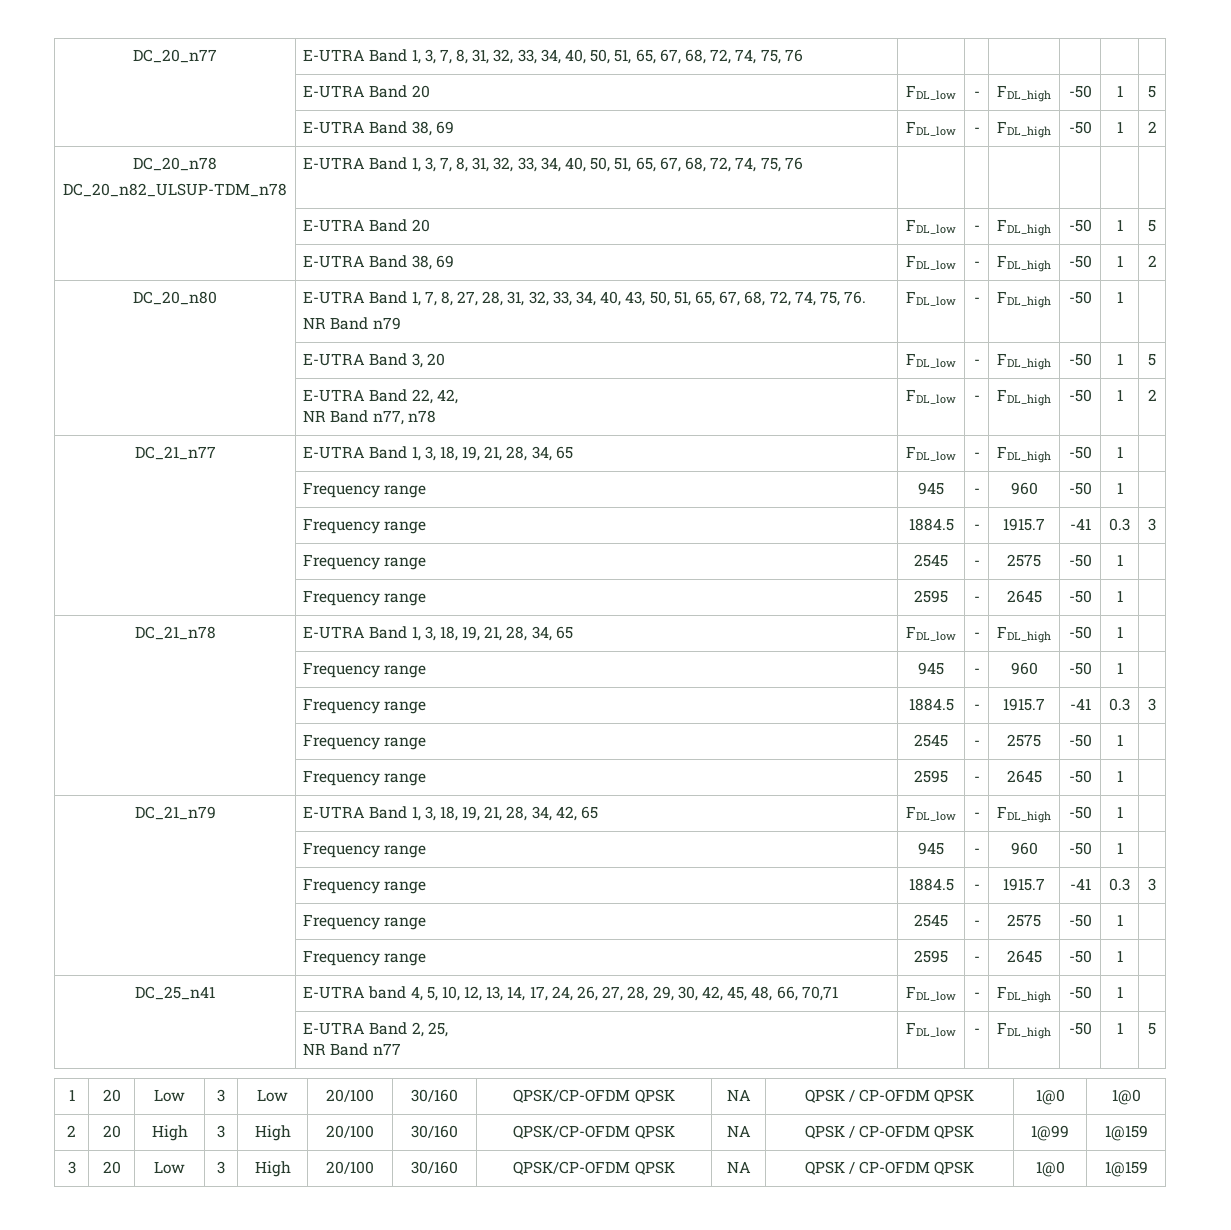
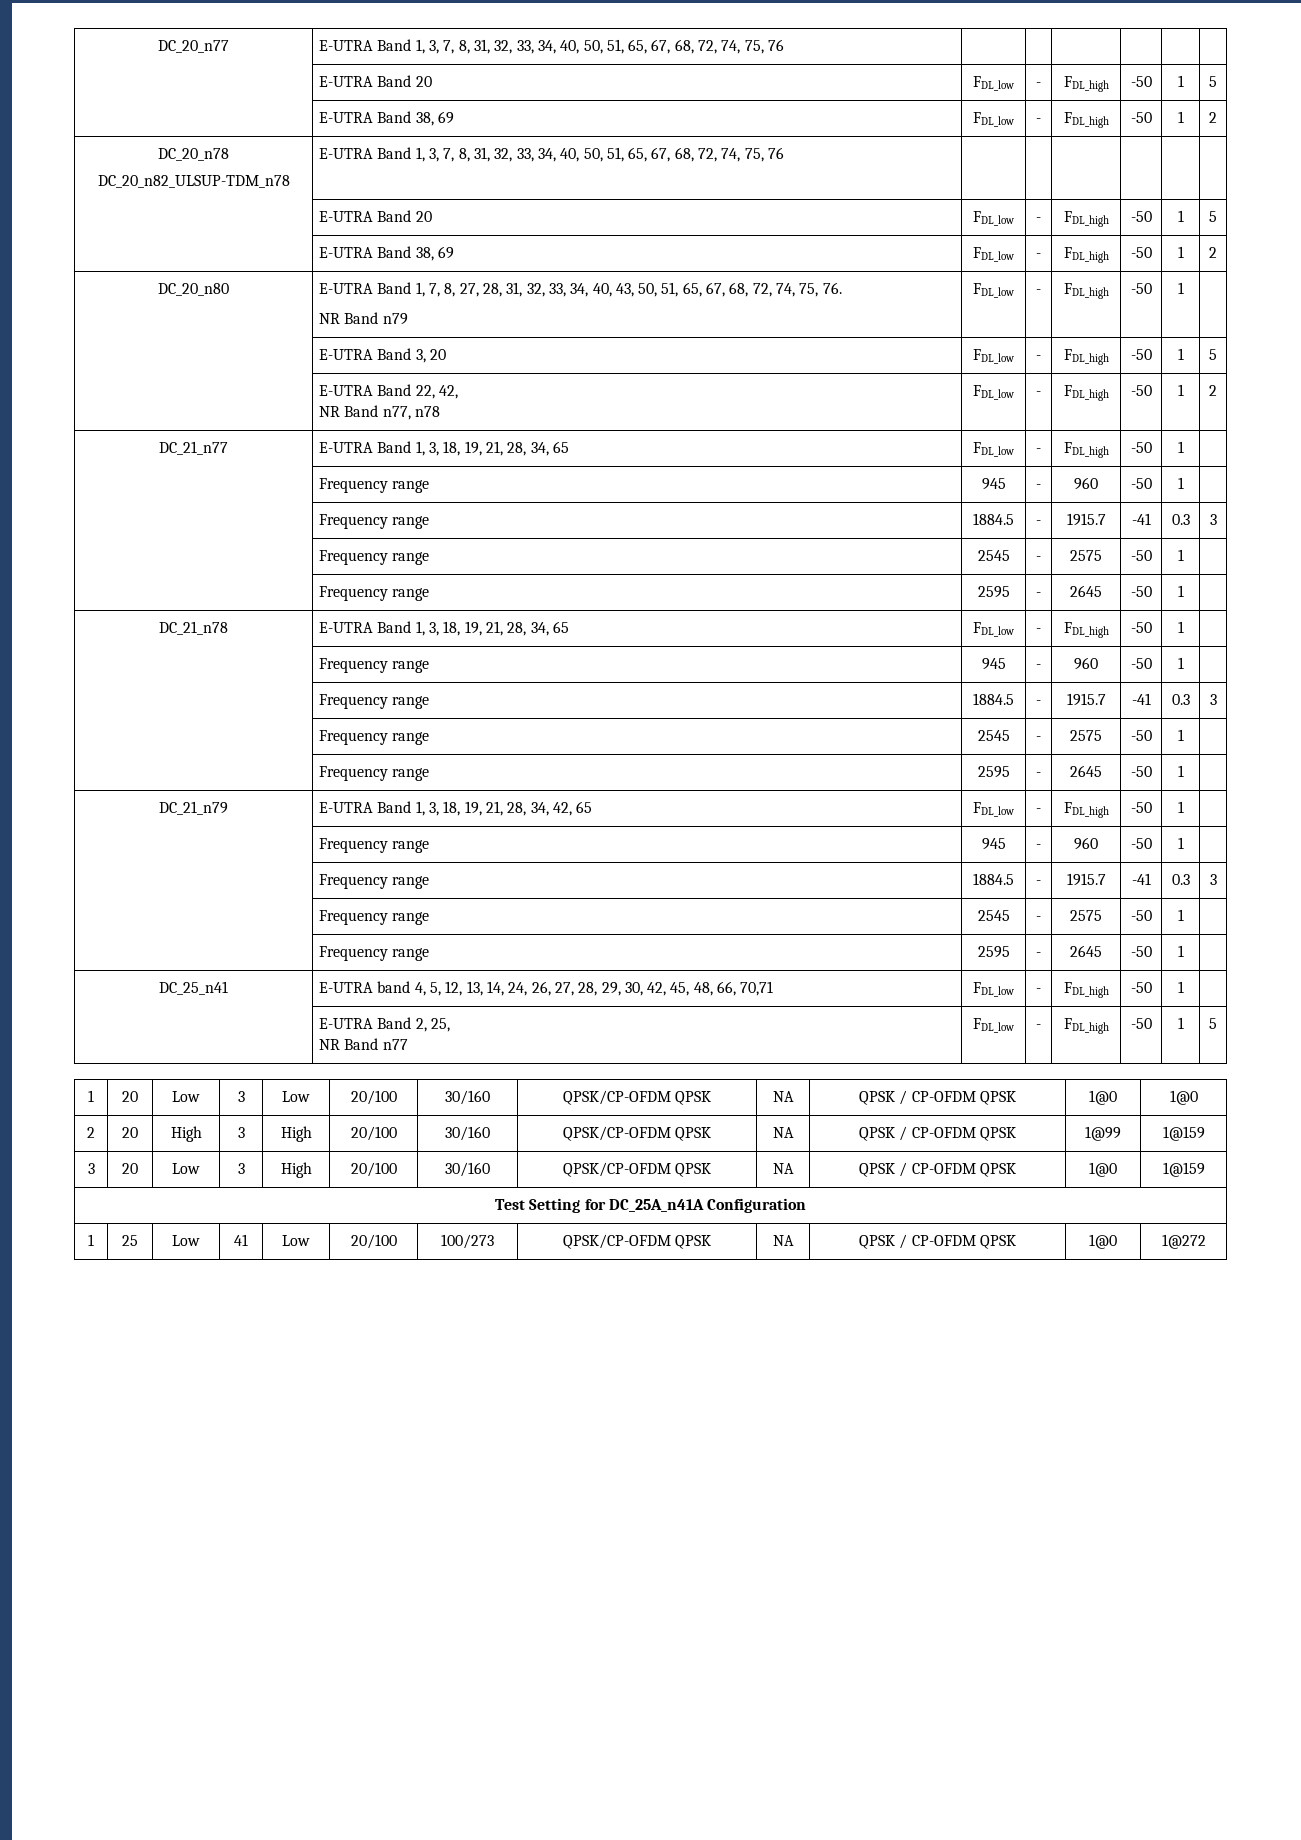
[441,986,460,1001] 10, -> (441, 989) none
[529,986,548,1001] 17, -> (504, 988) none
(1148, 1169) none -> [494,1198,807,1213] [88,1234,94,1246] [122,1235,138,1246] [172,1235,200,1246] [234,1234,248,1246] [282,1235,310,1246] [350,1234,397,1249] [441,1234,494,1249] [562,1234,712,1249] [772,1235,794,1246] [859,1234,1016,1249] [1089,1234,1117,1249] [1161,1234,1206,1249] // Test Setting for DC_25A_n41A Configuration // 1 | 25 | Low | 41 | Low | 20/100 | 100/273 | QPSK/CP-OFDM QPSK | NA | QPSK / CP-OFDM QPSK | 1@0 | 1@272

